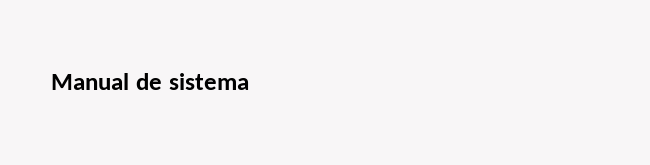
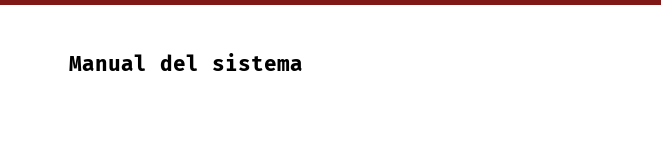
[135,73,162,90] de -> [160,54,199,71] del

